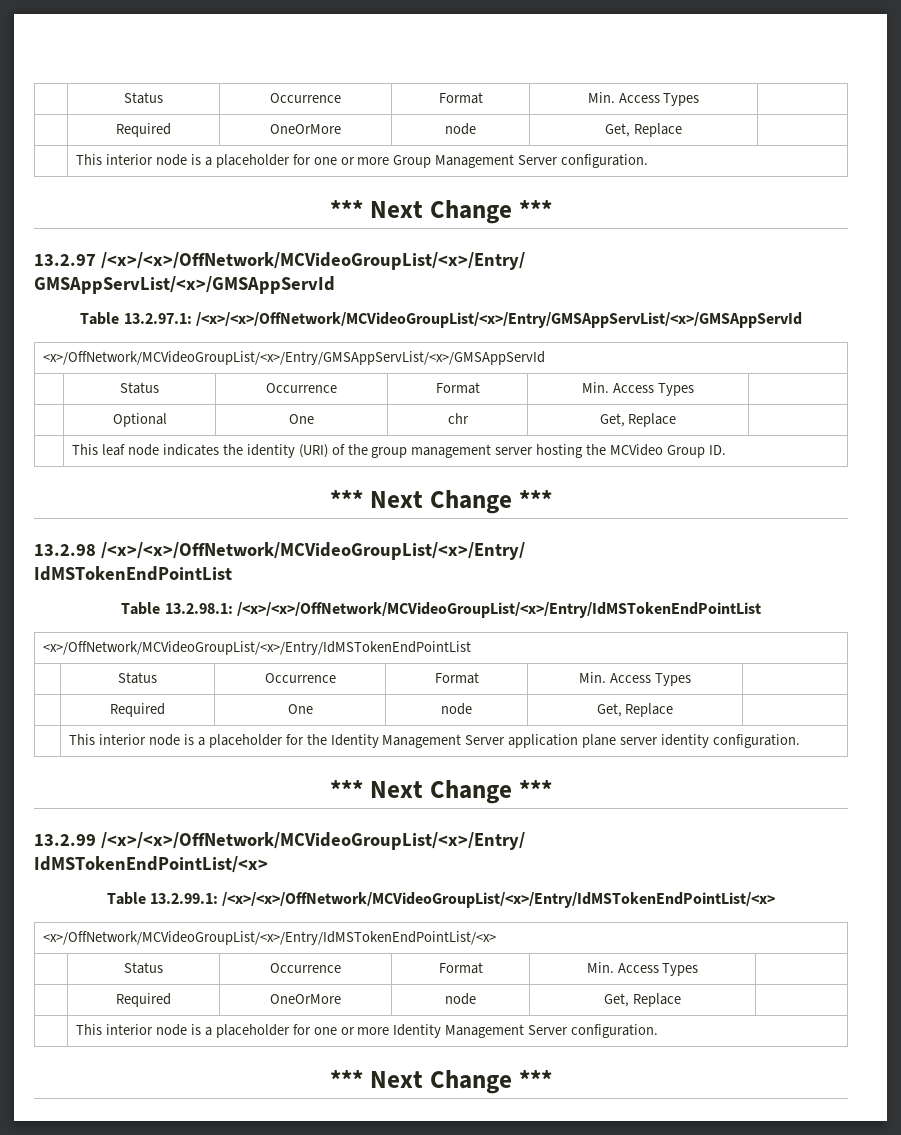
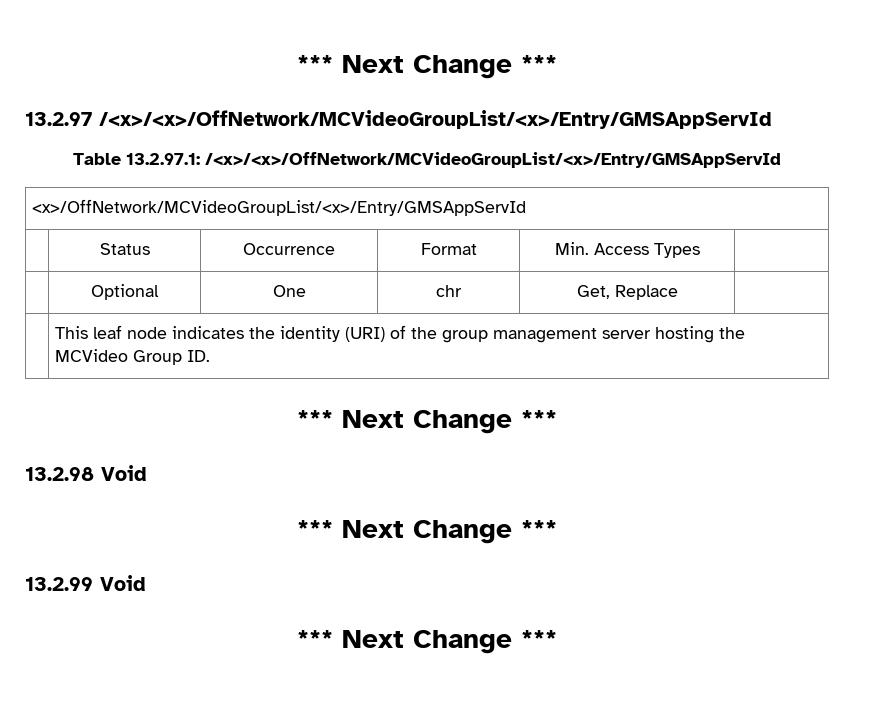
[124,92,163,104] [270,93,341,103] [438,92,483,104] [587,92,700,106] [116,123,171,137] [270,124,341,134] [445,123,476,135] [605,123,682,137] [76,154,649,168] | Status | Occurrence | Format | Min. Access Types | // | Required | OneOrMore | node | Get, Replace | // | This interior node is a placeholder for one or more Group Management Server configuration. // -> (297, 64) none
[100,252,525,270] [34,276,335,294] /<x>/<x>/OffNetwork/MCVideoGroupList/<x>/Entry/ // GMSAppServList/<x>/GMSAppServId -> [99,110,772,129] /<x>/<x>/OffNetwork/MCVideoGroupList/<x>/Entry/GMSAppServId
[195,312,802,328] [43,351,546,365] /<x>/<x>/OffNetwork/MCVideoGroupList/<x>/Entry/GMSAppServList/<x>/GMSAppServId // <x>/OffNetwork/MCVideoGroupList/<x>/Entry/GMSAppServList/<x>/GMSAppServId -> [205,152,781,168] [32,199,527,216] /<x>/<x>/OffNetwork/MCVideoGroupList/<x>/Entry/GMSAppServId // <x>/OffNetwork/MCVideoGroupList/<x>/Entry/GMSAppServId
[100,542,525,560] [34,566,232,581] [121,602,761,618] [43,641,472,655] [118,672,157,684] [264,673,336,683] [434,672,479,684] [579,672,691,686] [110,703,165,717] [287,704,313,714] [441,703,472,715] [596,703,674,717] [69,734,800,748] /<x>/<x>/OffNetwork/MCVideoGroupList/<x>/Entry/ // IdMSTokenEndPointList // Table 13.2.98.1: /<x>/<x>/OffNetwork/MCVideoGroupList/<x>/Entry/IdMSTokenEndPointList // <x>/OffNetwork/MCVideoGroupList/<x>/Entry/IdMSTokenEndPointList // | Status | Occurrence | Format | Min. Access Types | // | Required | One | node | Get, Replace | // | This interior node is a placeholder for the Identity Management Server application plane server identity configuration. -> [101,465,147,481] Void
[100,832,525,850] [34,856,268,873] [106,892,776,908] [43,931,497,945] [124,962,163,974] [270,963,341,973] [438,962,483,974] [586,962,699,976] [116,993,171,1007] [270,994,341,1004] [445,993,476,1005] [604,993,681,1007] [76,1024,659,1038] /<x>/<x>/OffNetwork/MCVideoGroupList/<x>/Entry/ // IdMSTokenEndPointList/<x> // Table 13.2.99.1: /<x>/<x>/OffNetwork/MCVideoGroupList/<x>/Entry/IdMSTokenEndPointList/<x> // <x>/OffNetwork/MCVideoGroupList/<x>/Entry/IdMSTokenEndPointList/<x> // | Status | Occurrence | Format | Min. Access Types | // | Required | OneOrMore | node | Get, Replace | // | This interior node is a placeholder for one or more Identity Management Server configuration. -> [100,575,146,591] Void

